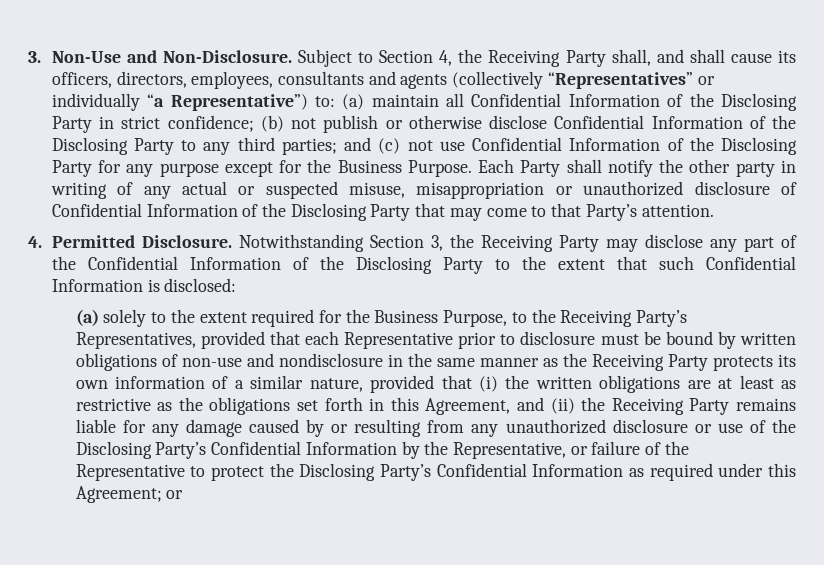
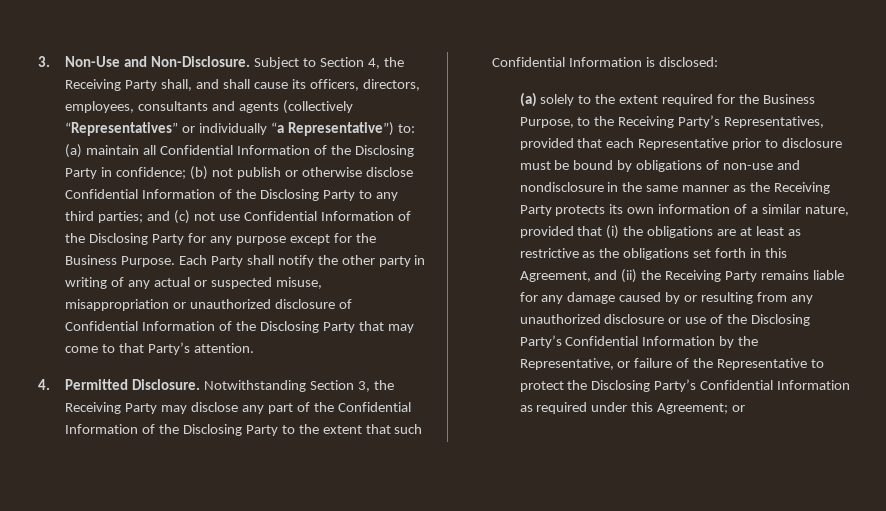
[121,116,161,129] strict -> (113, 172) none
[739,332,796,345] written -> (633, 166) none
[535,376,592,389] written -> (644, 231) none

